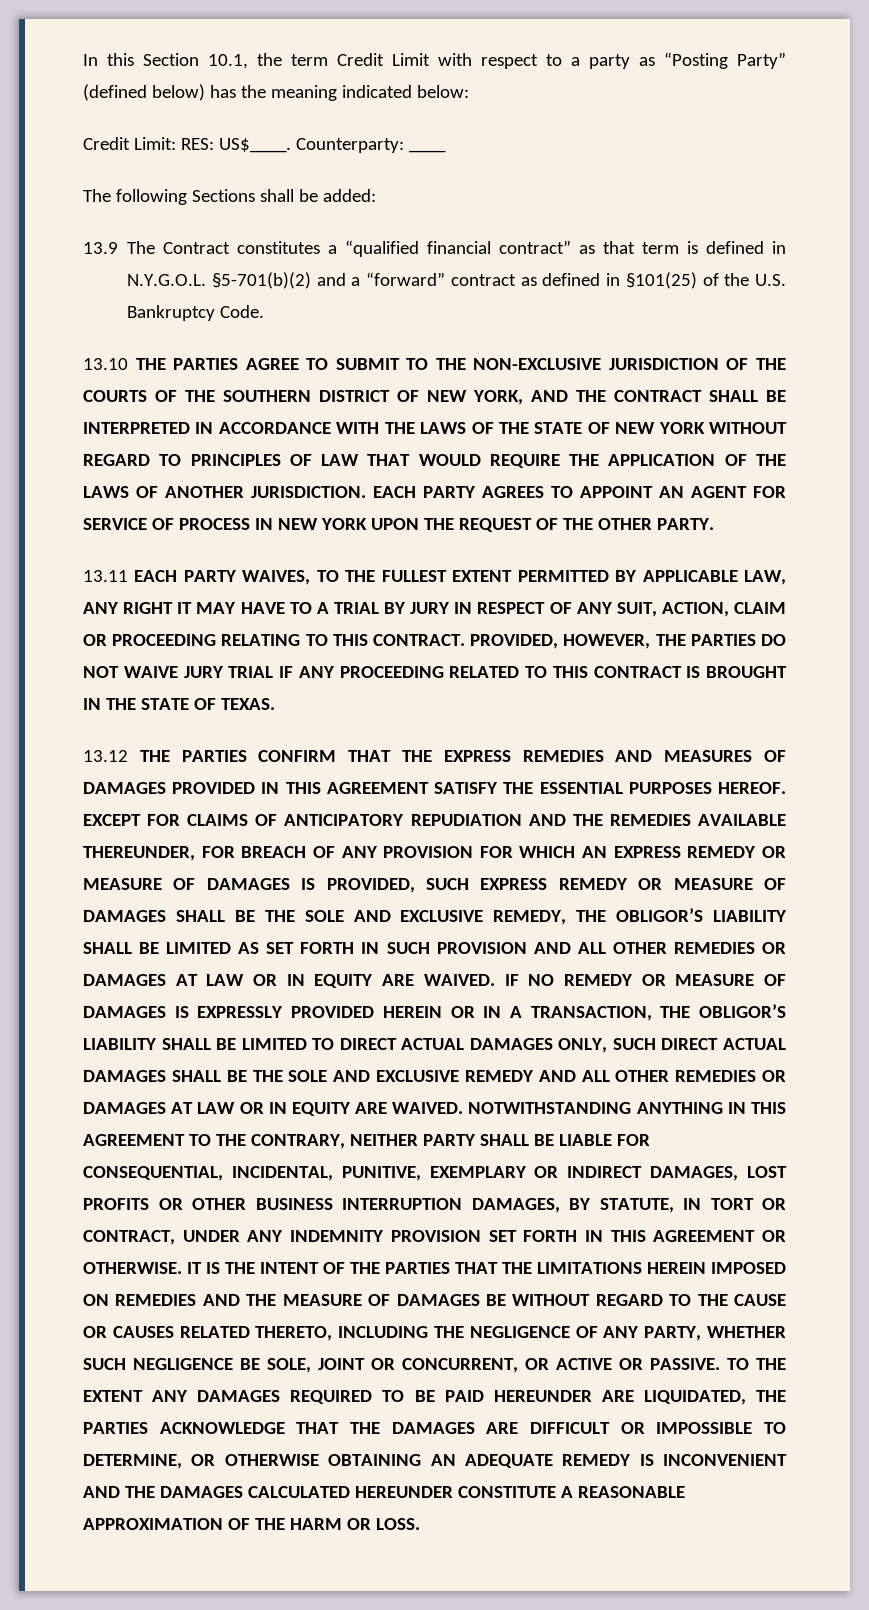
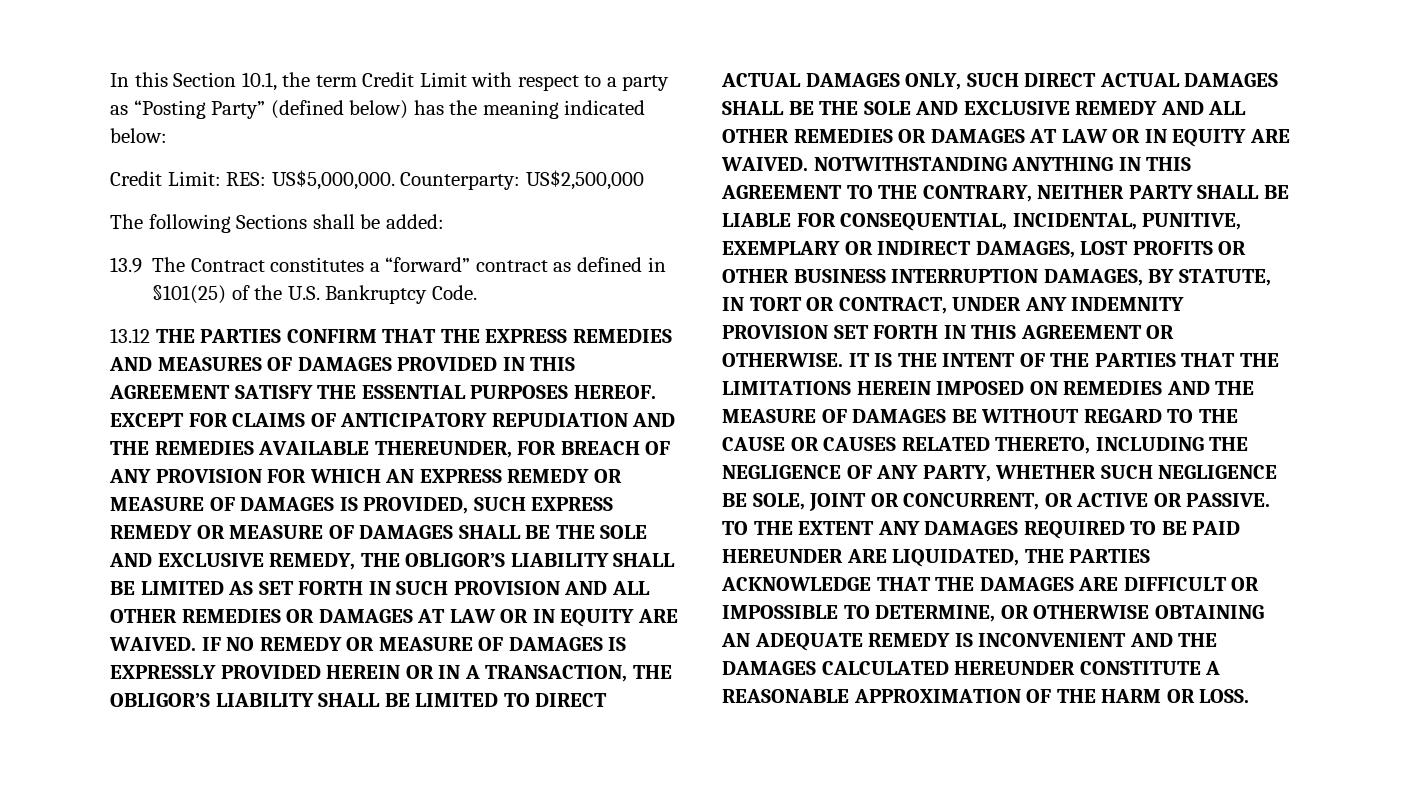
[218,138,446,153] US$____. Counterparty: ____ -> [271,170,644,190] US$5,000,000. Counterparty: US$2,500,000
[345,240,786,257] [127,272,361,289] “qualified financial contract” as that term is defined in N.Y.G.O.L. §5-701(b)(2) and a -> (380, 267) none
[83,358,786,370] [83,390,786,405] [83,422,788,434] [83,454,786,468] [83,486,786,498] [83,518,714,532] [83,570,786,585] [83,602,786,617] [83,634,786,649] [83,666,787,678] [83,698,275,710] // 13.10 THE PARTIES AGREE TO SUBMIT TO THE NON-EXCLUSIVE JURISDICTION OF THE COURTS OF THE SOUTHERN DISTRICT OF NEW YORK, AND THE CONTRACT SHALL BE INTERPRETED IN ACCORDANCE WITH THE LAWS OF THE STATE OF NEW YORK WITHOUT REGARD TO PRINCIPLES OF LAW THAT WOULD REQUIRE THE APPLICATION OF THE LAWS OF ANOTHER JURISDICTION. EACH PARTY AGREES TO APPOINT AN AGENT FOR SERVICE OF PROCESS IN NEW YORK UPON THE REQUEST OF THE OTHER PARTY. // 13.11 EACH PARTY WAIVES, TO THE FULLEST EXTENT PERMITTED BY APPLICABLE LAW, ANY RIGHT IT MAY HAVE TO A TRIAL BY JURY IN RESPECT OF ANY SUIT, ACTION, CLAIM OR PROCEEDING RELATING TO THIS CONTRACT. PROVIDED, HOWEVER, THE PARTIES DO NOT WAIVE JURY TRIAL IF ANY PROCEEDING RELATED TO THIS CONTRACT IS BROUGHT IN THE STATE OF TEXAS. -> (477, 292) none

